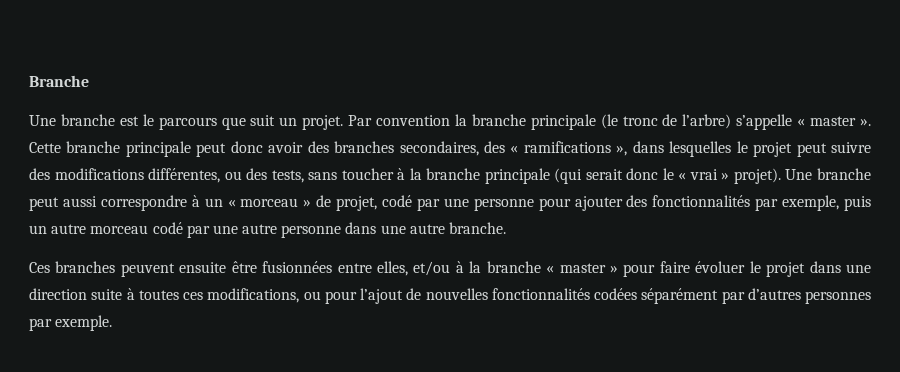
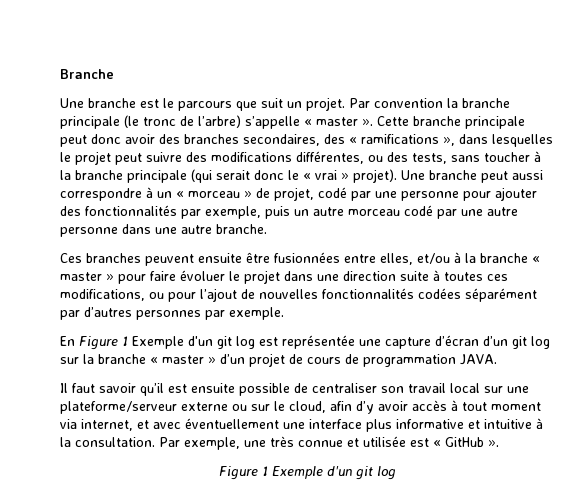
(113, 323) none -> [60,335,550,350] [60,353,497,367] [60,383,529,396] [60,400,541,414] [60,418,543,432] [60,436,499,450] [218,466,396,480] // En Figure 1 Exemple d'un git log est représentée une capture d’écran d’un git log sur la branche « master » d’un projet de cours de programmation JAVA. // Il faut savoir qu’il est ensuite possible de centraliser son travail local sur une plateforme/serveur externe ou sur le cloud, afin d’y avoir accès à tout moment via internet, et avec éventuellement une interface plus informative et intuitive à la consultation. Par exemple, une très connue et utilisée est « GitHub ». // Figure 1 Exemple d'un git log

